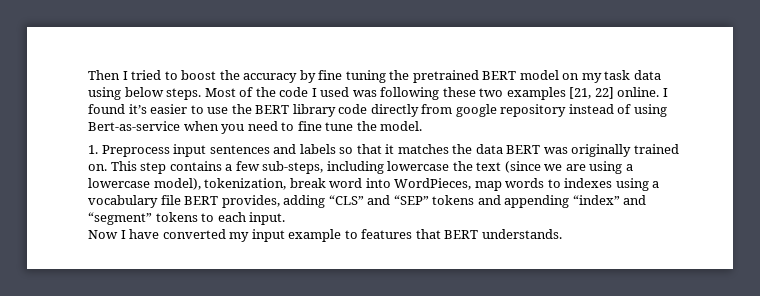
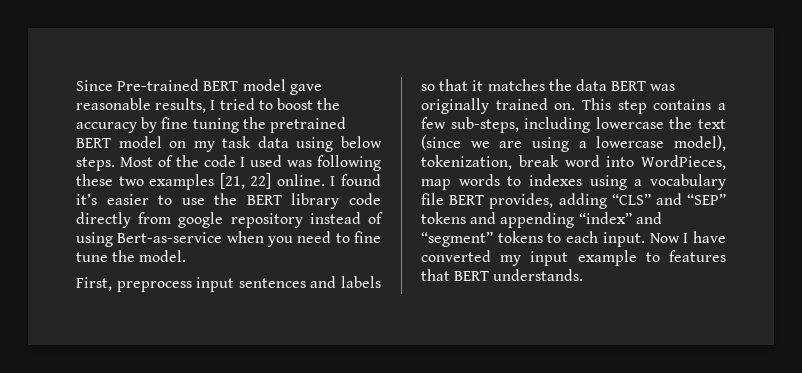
[88,70,120,80] Then -> [76,79,322,95] [76,98,207,113] Since Pre-trained BERT model gave reasonable results,
[88,145,170,157] 1. Preprocess -> [76,277,192,292] First, preprocess
(286, 218) // -> (645, 239) none

